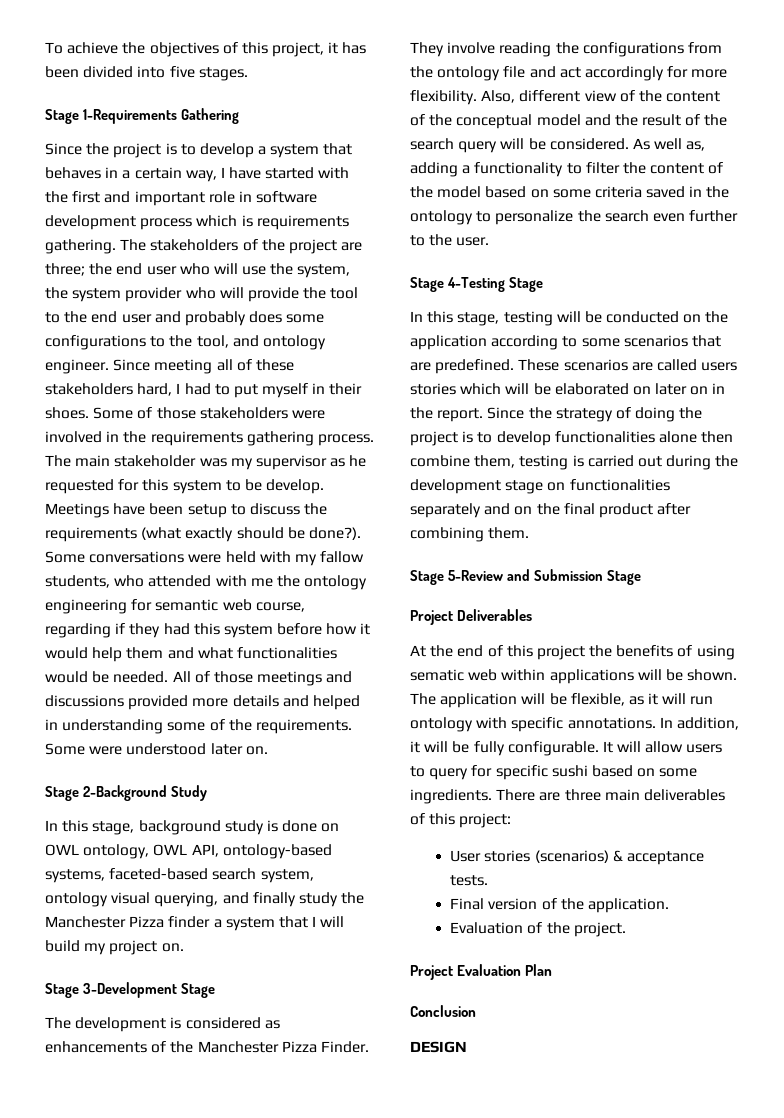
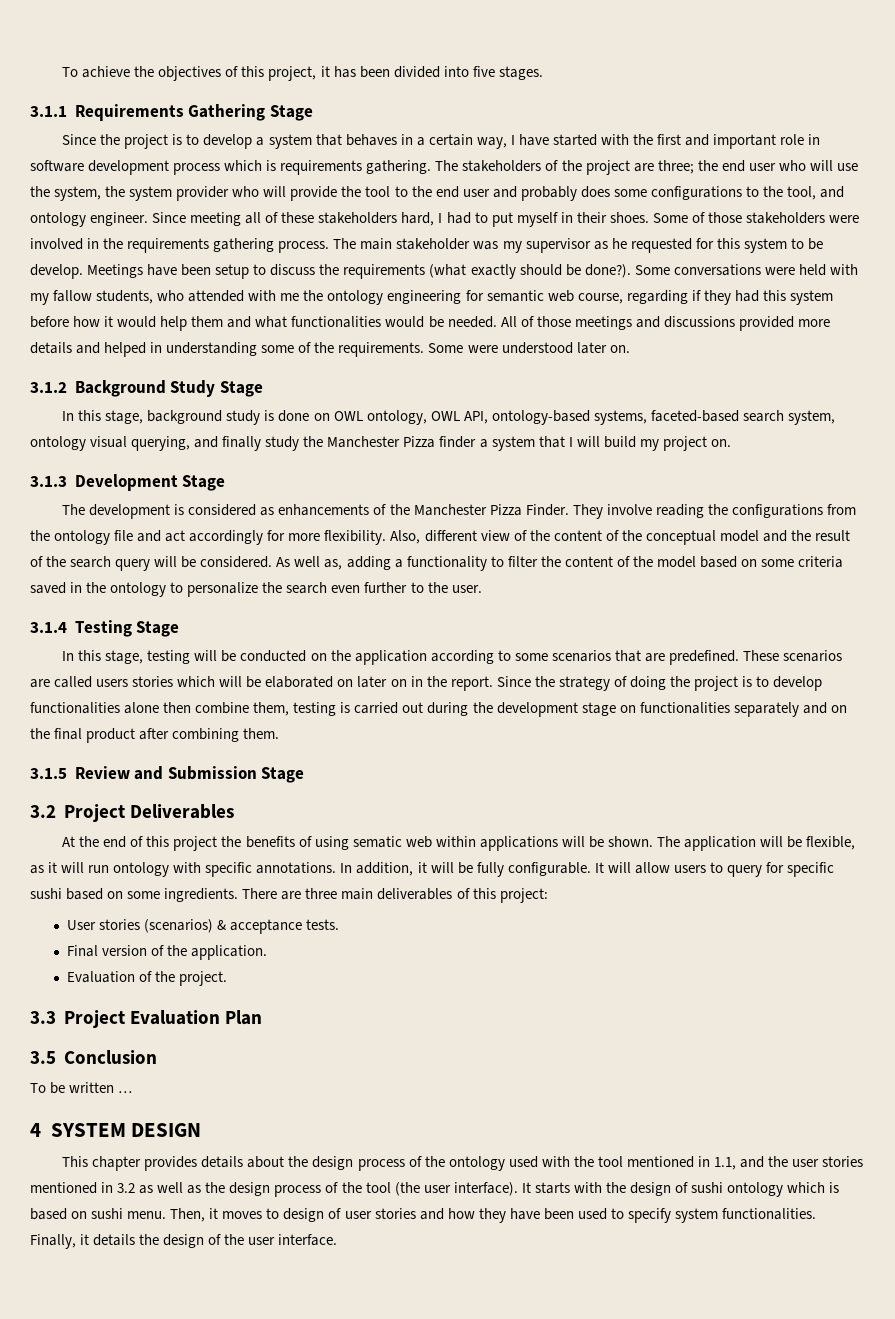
[45,108,239,124] Stage 1-Requirements Gathering -> [30,104,313,121] 3.1.1 Requirements Gathering Stage
[45,785,207,801] Stage 2-Background Study -> [30,380,263,397] 3.1.2 Background Study Stage
[45,982,177,998] Stage 3-Development -> [30,474,178,491] 3.1.3 Development
[410,277,505,292] Stage 4-Testing -> [30,620,132,637] 3.1.4 Testing
[410,570,503,585] Stage 5-Review -> [30,766,130,779] 3.1.5 Review
(641, 577) none -> [30,805,56,818] 3.2
(626, 929) none -> [30,1011,56,1024] 3.3
(553, 970) none -> [30,1051,56,1064] 3.5
[410,1041,467,1053] DESIGN -> [30,1082,133,1094] [30,1123,202,1137] [62,1156,864,1171] [30,1182,840,1197] [30,1208,817,1223] [30,1234,338,1249] To be written … // 4 SYSTEM DESIGN // This chapter provides details about the design process of the ontology used with the tool mentioned in 1.1, and the user stories mentioned in 3.2 as well as the design process of the tool (the user interface). It starts with the design of sushi ontology which is based on sushi menu. Then, it moves to design of user stories and how they have been used to specify system functionalities. Finally, it details the design of the user interface.

